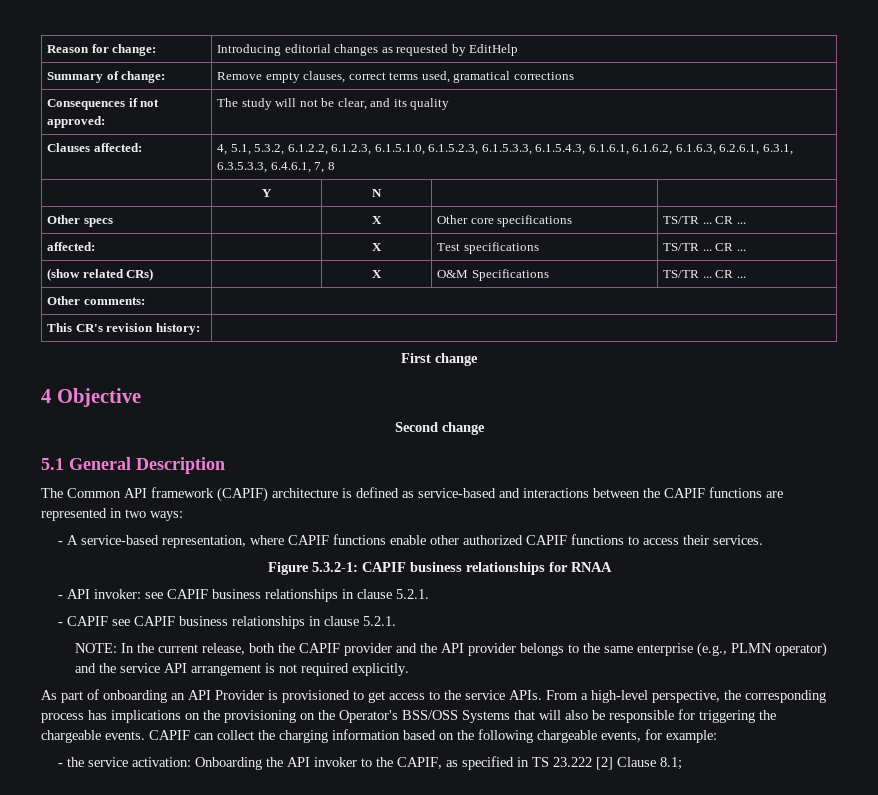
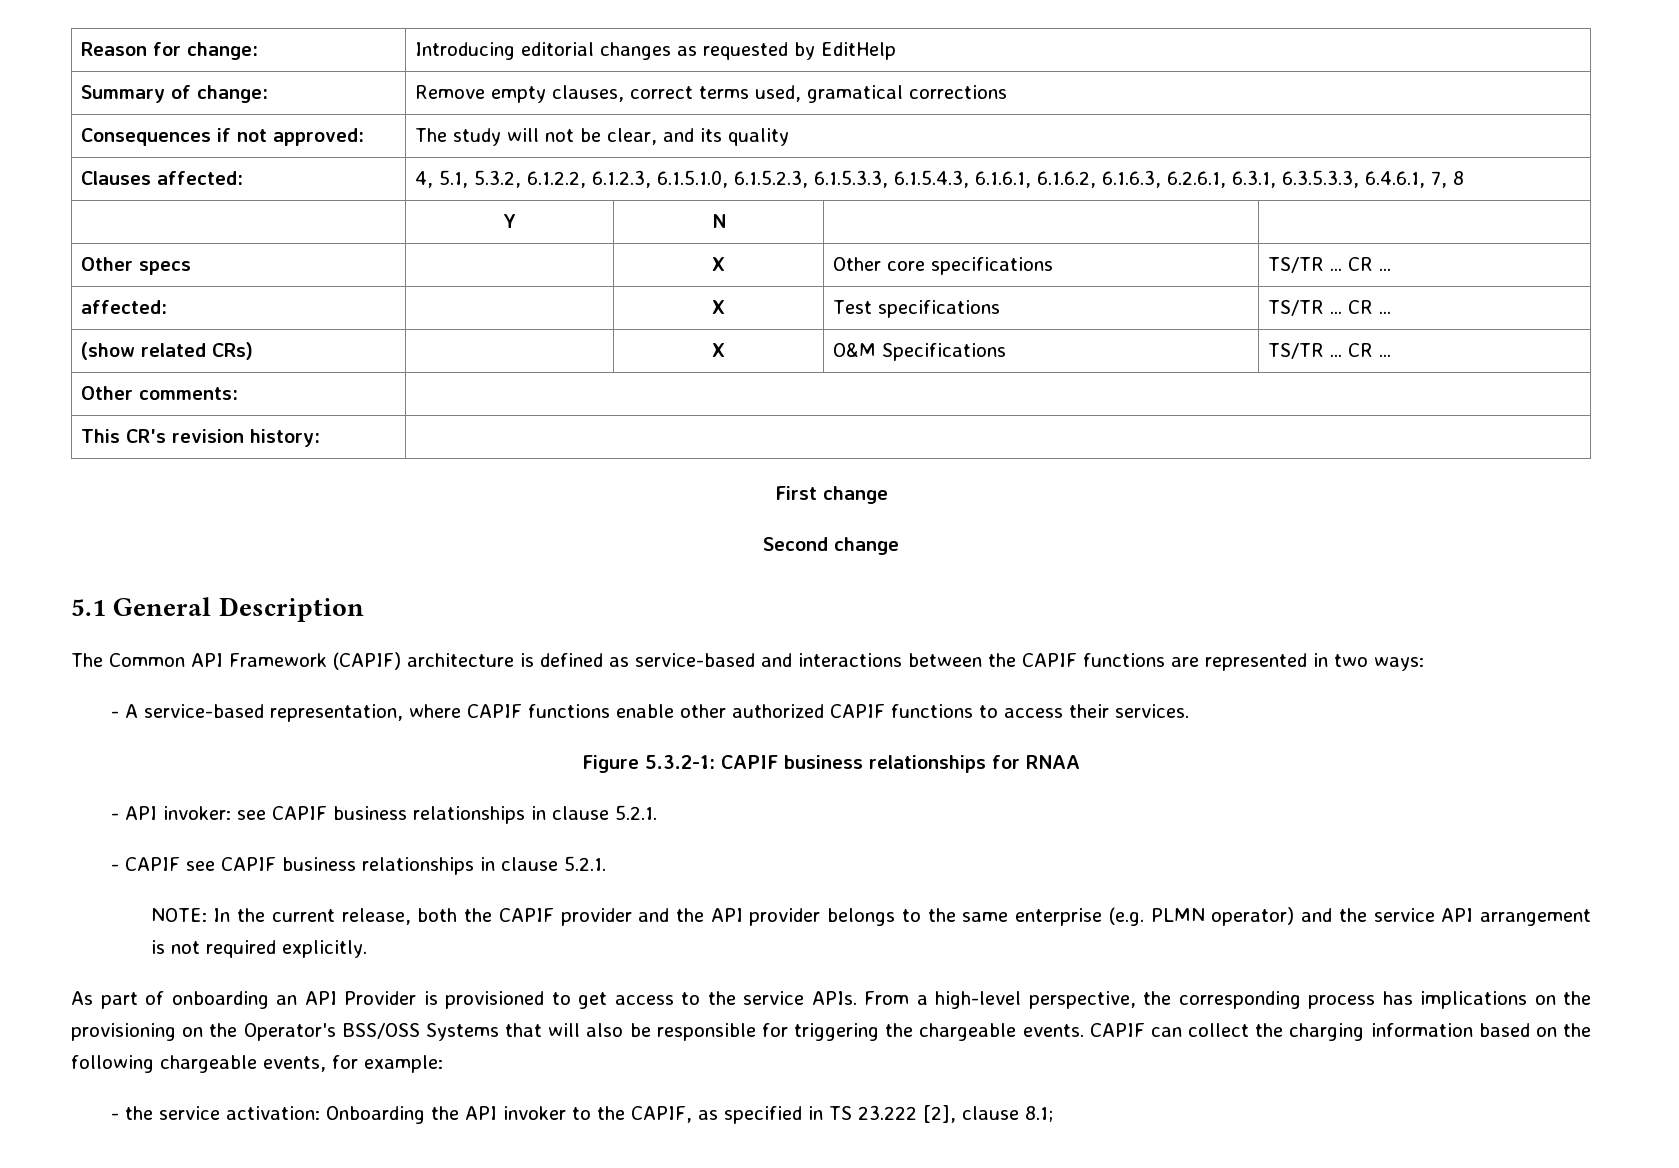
[41,388,141,407] // 4 Objective -> (888, 495) none
[151,487,214,498] framework -> [229,653,327,667] Framework
[696,642,727,657] (e.g., -> [1108,907,1144,926] (e.g.
[595,757,656,770] [2] Clause -> [922,1105,1019,1123] [2], clause

